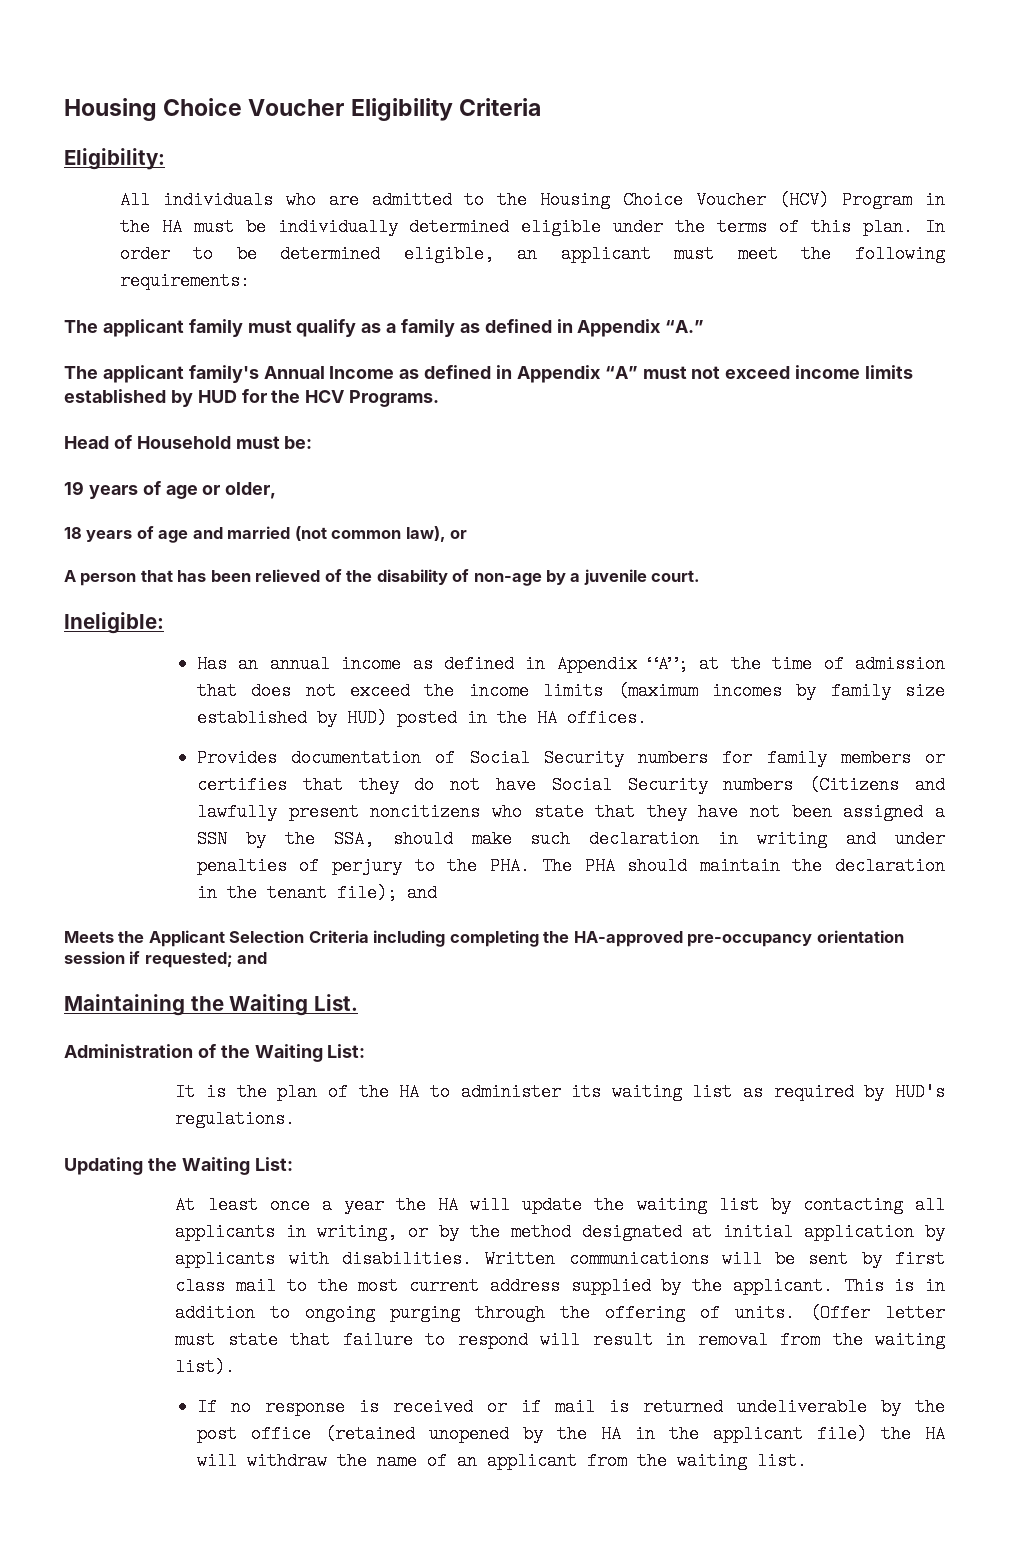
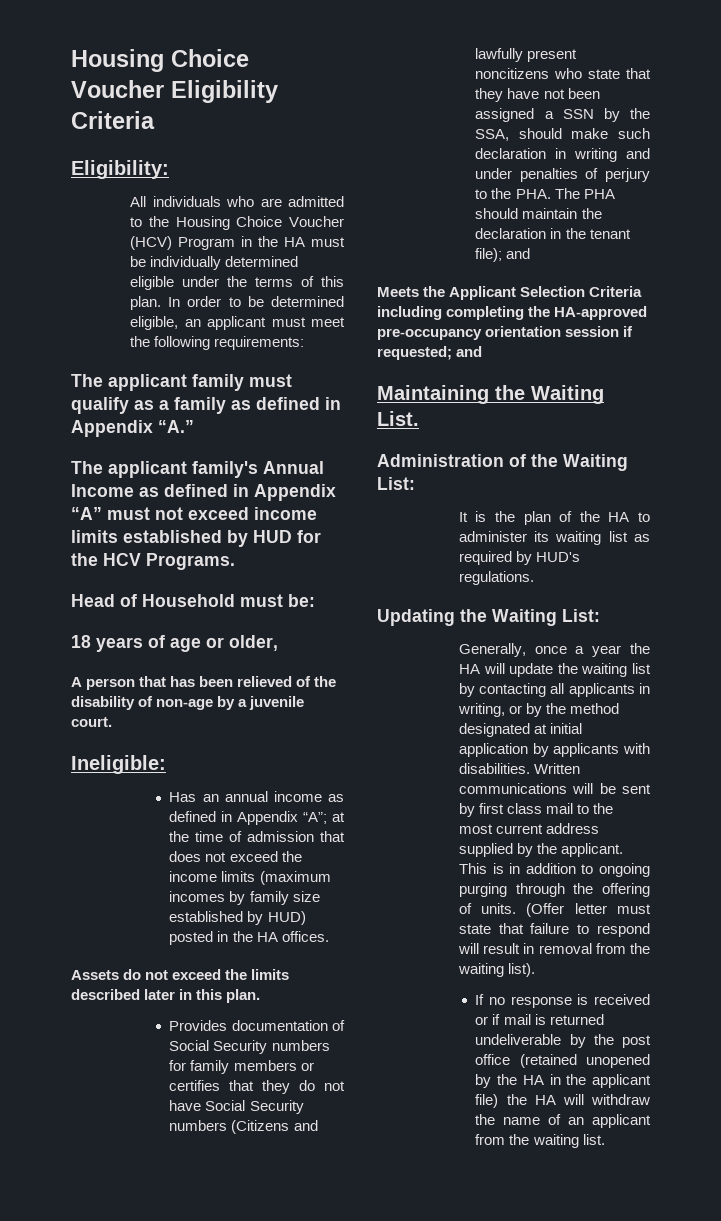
[64,481,84,495] 19 -> [71,635,91,648] 18
[64,526,468,543] // 18 years of age and married (not common law), or -> (278, 643) none
(647, 718) none -> [71,969,290,980] [71,989,261,1003] // Assets do not exceed the limits described later in this plan.
[175,1196,258,1214] At least -> [458,643,526,657] Generally,

